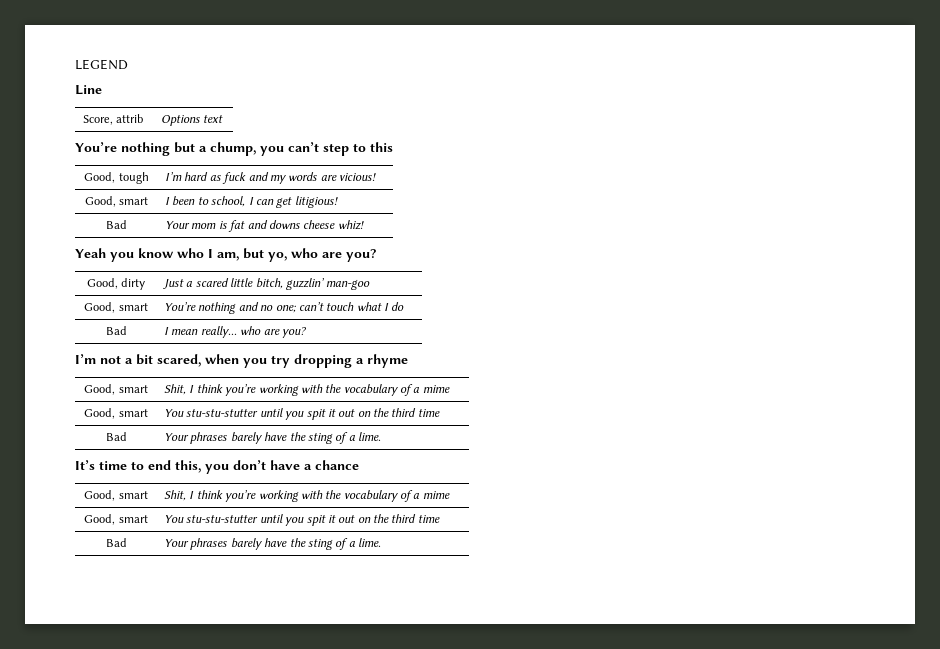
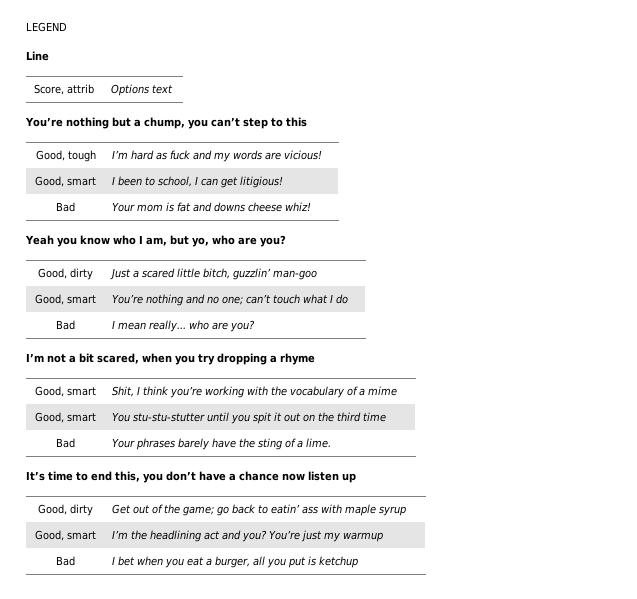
[84,490,148,501] [164,490,450,502] [84,514,148,525] [164,514,440,526] [105,538,127,547] [164,538,382,550] // Good, smart | Shit, I think you’re working with the vocabulary of a mime // Good, smart | You stu-stu-stutter until you spit it out on the third time // Bad | Your phrases barely have the sting of a lime. -> [282,471,356,483] [38,504,93,516] [111,504,406,516] [35,530,96,541] [111,530,383,542] [56,556,75,566] [111,556,358,568] now listen up // Good, dirty | Get out of the game; go back to eatin’ ass with maple syrup // Good, smart | I’m the headlining act and you? You’re just my warmup // Bad | I bet when you eat a burger, all you put is ketchup

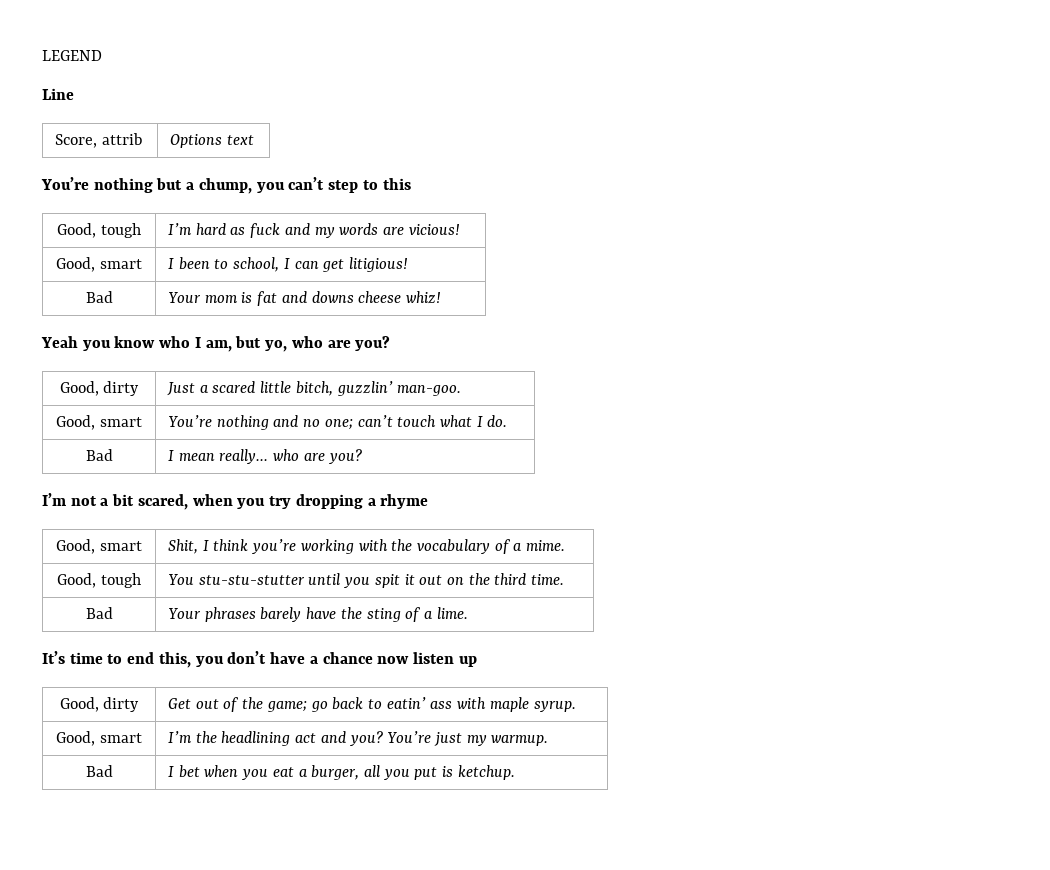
[272,270,317,280] man-goo -> [397,384,462,396] man-goo.
[335,294,348,304] do -> [487,415,508,427] do.
[367,386,397,396] [35,412,96,423] mime // Good, smart -> [526,540,566,551] [57,573,141,588] mime. // Good, tough
[362,412,386,422] time -> [531,574,565,585] time.
[378,506,406,516] syrup -> [533,701,576,712] syrup.
[342,532,383,542] warmup -> [491,734,549,746] warmup.
[318,556,358,568] ketchup -> [457,765,515,780] ketchup.

